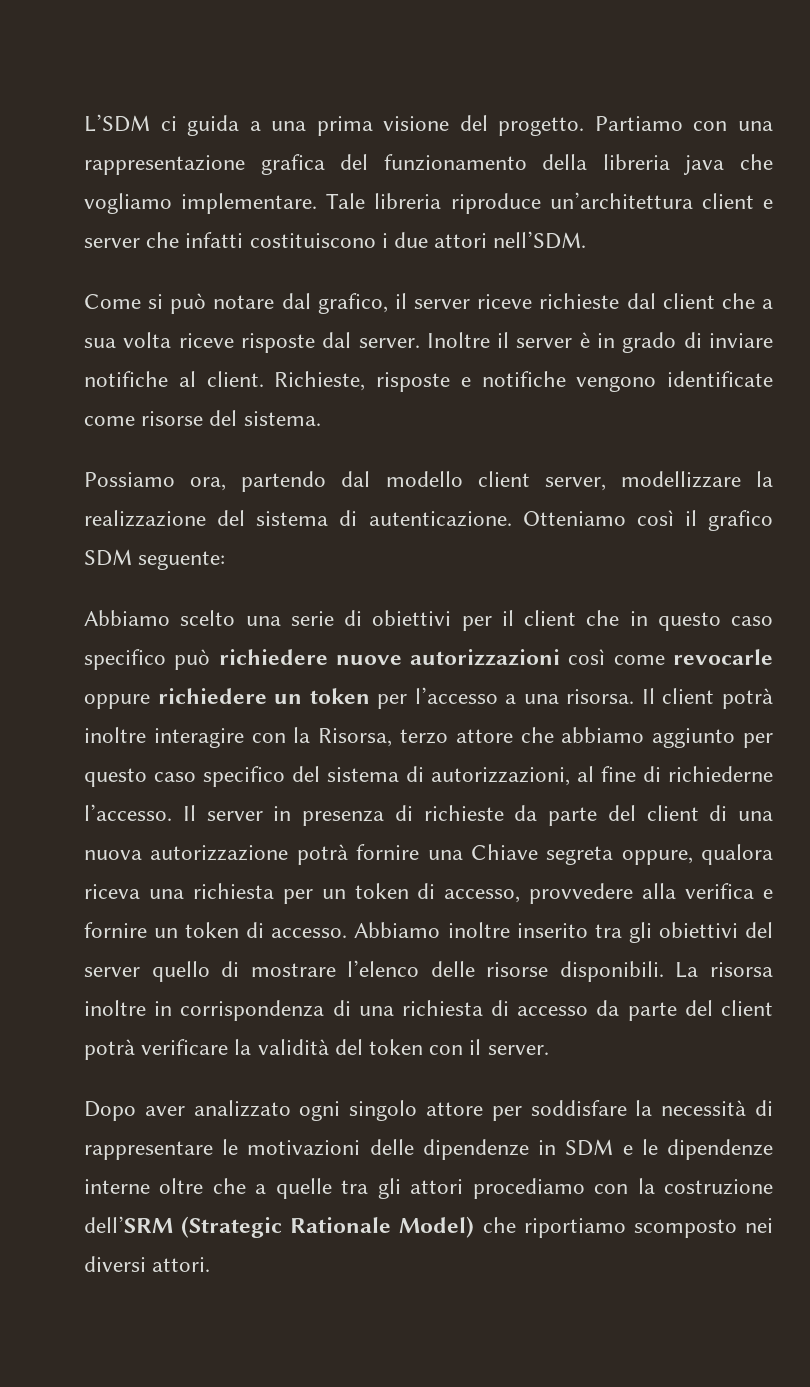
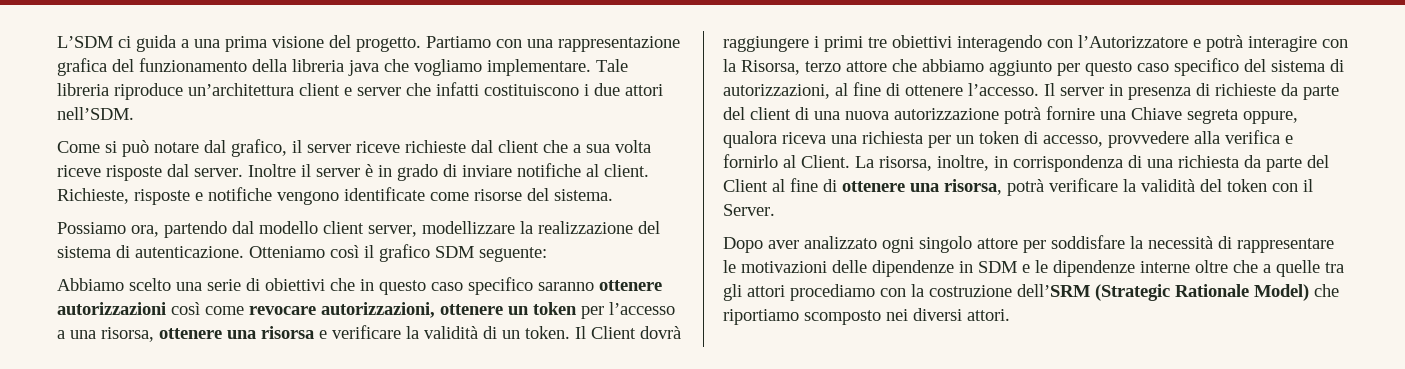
[461,610,576,631] per il client -> (325, 284) none
[174,649,773,670] [84,688,267,709] può richiedere nuove autorizzazioni così come revocarle oppure richiedere -> [538,280,662,291] [57,302,503,318] saranno ottenere autorizzazioni così come revocare autorizzazioni, ottenere
[566,688,773,709] [84,727,146,743] risorsa. Il client potrà inoltre -> [101,325,681,342] [723,35,1243,52] risorsa, ottenere una risorsa e verificare la validità di un token. Il Client dovrà raggiungere i primi tre obiettivi interagendo con l’Autorizzatore e potrà
[668,766,773,782] richiederne -> [905,85,963,96] ottenere
[84,922,773,943] [84,960,773,982] [84,1000,146,1016] fornire un token di accesso. Abbiamo inoltre inserito tra gli obiettivi del server quello di mostrare l’elenco delle risorse disponibili. La risorsa inoltre -> [723,154,989,171] fornirlo al Client. La risorsa, inoltre,
[491,1000,773,1021] di accesso da parte del client -> [1244,155,1329,172] [723,178,1002,195] da parte del Client al fine di ottenere una risorsa,
[487,1045,549,1055] server. -> [723,204,775,216] Server.

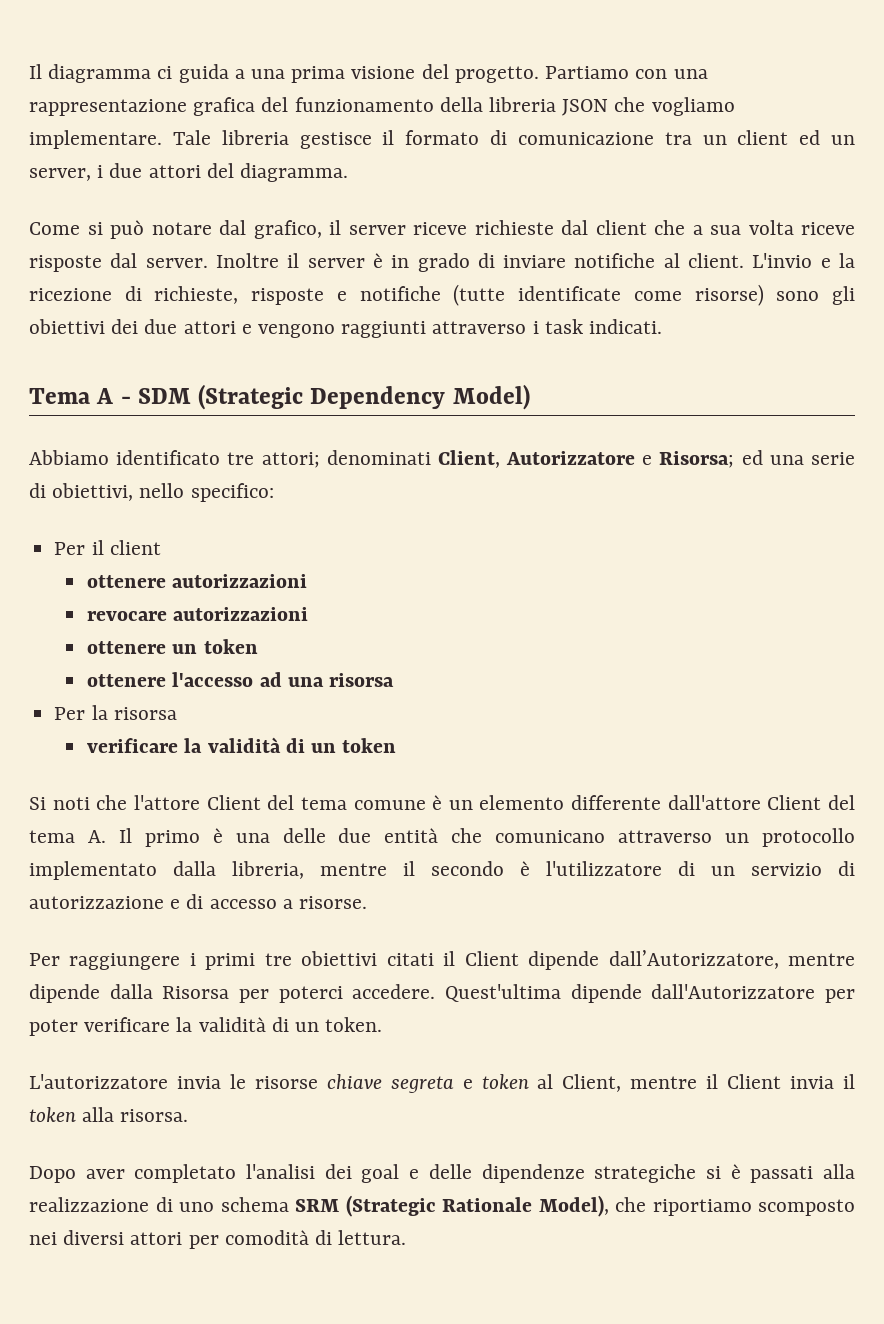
[57,36,113,48] L’SDM -> [29,64,152,83] Il diagramma
[348,60,379,76] java -> [562,99,609,116] JSON
[114,82,579,100] riproduce un’architettura client e server che infatti costituiscono -> [299,130,856,149] [29,168,91,181] gestisce il formato di comunicazione tra un client ed un server,
[57,107,134,120] nell’SDM. -> [206,163,349,182] del diagramma.
[57,188,129,204] Richieste, -> [752,253,855,268] [29,286,239,304] L'invio e la ricezione di richieste,
[277,191,339,205] vengono -> [453,284,506,306] (tutte
[474,188,613,201] [57,221,660,238] [57,244,547,262] [57,277,662,295] [57,302,675,319] [57,326,327,342] risorse del sistema. // Possiamo ora, partendo dal modello client server, modellizzare la realizzazione del sistema di autenticazione. Otteniamo così il grafico SDM seguente: // Abbiamo scelto una serie di obiettivi che in questo caso specifico saranno ottenere autorizzazioni così come revocare autorizzazioni, ottenere un token per l’accesso a una risorsa, ottenere una risorsa e -> [694,284,856,306] [29,319,663,338] [29,384,530,410] [29,450,855,468] [29,483,274,502] [54,540,161,555] [87,574,308,588] [87,607,309,621] [87,639,258,654] [87,672,395,687] [54,705,177,720] [87,737,397,753] [29,795,855,810] [29,828,855,847] [29,861,855,880] [29,894,368,909] [29,950,855,970] [29,984,855,1003] [29,1019,78,1036] risorse) sono gli obiettivi dei due attori e vengono raggiunti attraverso i task indicati. // Tema A - SDM (Strategic Dependency Model) // Abbiamo identificato tre attori; denominati Client, Autorizzatore e Risorsa; ed una serie di obiettivi, nello specifico: // Per il client // ottenere autorizzazioni // revocare autorizzazioni // ottenere un token // ottenere l'accesso ad una risorsa // Per la risorsa // verificare la validità di un token // Si noti che l'attore Client del tema comune è un elemento differente dall'attore Client del tema A. Il primo è una delle due entità che comunicano attraverso un protocollo implementato dalla libreria, mentre il secondo è l'utilizzatore di un servizio di autorizzazione e di accesso a risorse. // Per raggiungere i primi tre obiettivi citati il Client dipende dall’Autorizzatore, mentre dipende dalla Risorsa per poterci accedere. Quest'ultima dipende dall'Autorizzatore per poter
[575,326,681,339] [723,35,1348,52] [723,58,1344,76] [723,82,1339,100] [723,106,1298,124] [723,130,1293,148] [723,154,1329,172] [723,178,1313,196] [723,204,775,216] [723,235,1334,253] [723,260,1344,277] [723,284,1090,301] Il Client dovrà raggiungere i primi tre obiettivi interagendo con l’Autorizzatore e potrà interagire con la Risorsa, terzo attore che abbiamo aggiunto per questo caso specifico del sistema di autorizzazioni, al fine di ottenere l’accesso. Il server in presenza di richieste da parte del client di una nuova autorizzazione potrà fornire una Chiave segreta oppure, qualora riceva una richiesta per un token di accesso, provvedere alla verifica e fornirlo al Client. La risorsa, inoltre, in corrispondenza di una richiesta da parte del Client al fine di ottenere una risorsa, potrà verificare la validità del token con il Server. // Dopo aver analizzato ogni singolo attore per soddisfare la necessità di rappresentare le motivazioni delle dipendenze in SDM e le dipendenze interne oltre che a quelle tra gli attori procediamo con la costruzione dell’SRM -> [29,1074,856,1093] [29,1107,189,1122] [29,1164,856,1183] [29,1197,339,1212] // L'autorizzatore invia le risorse chiave segreta e token al Client, mentre il Client invia il token alla risorsa. // Dopo aver completato l'analisi dei goal e delle dipendenze strategiche si è passati alla realizzazione di uno schema SRM
[1254,284,1309,301] Model) -> [538,1195,609,1217] Model),
[967,309,1010,321] attori. -> [130,1230,407,1249] attori per comodità di lettura.

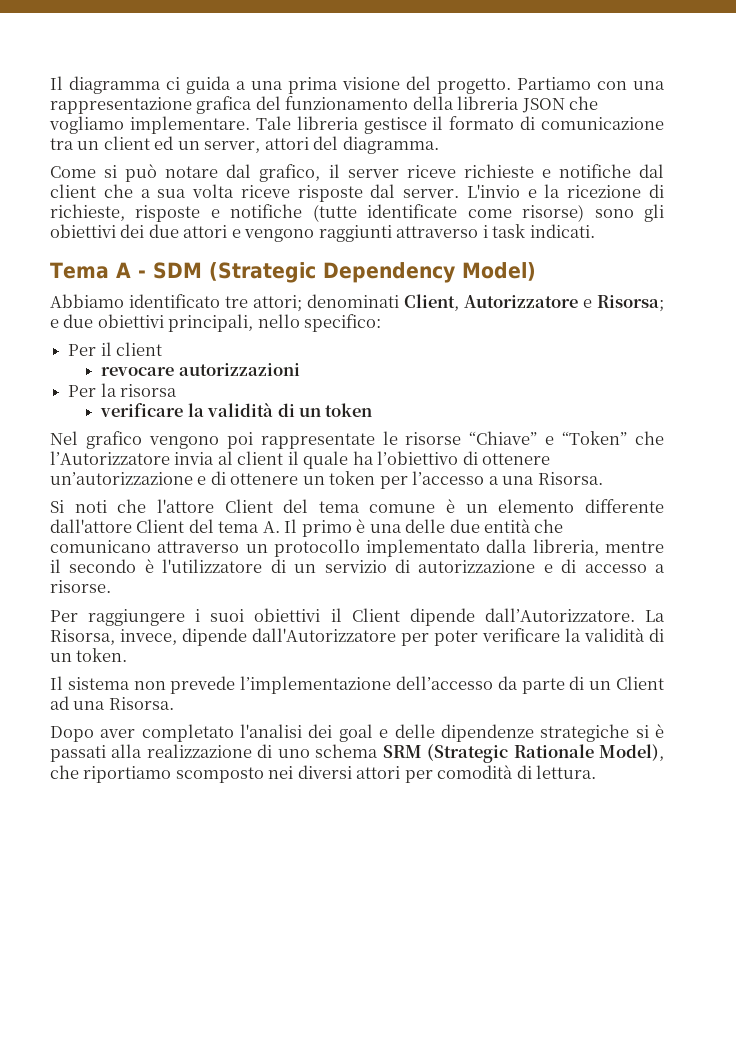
[97,163,143,178] i due -> (261, 147) none
(554, 227) none -> [541,164,631,178] e notifiche
[215,253,745,272] Inoltre il server è in grado di inviare notifiche al client. -> (460, 193) none
[741,450,855,465] [29,483,134,501] ed una serie di obiettivi, -> [50,314,254,332] e due obiettivi principali,
[87,574,308,588] // ottenere autorizzazioni -> (163, 349) none
[87,639,258,654] [87,672,395,687] // ottenere un token // ottenere l'accesso ad una risorsa -> (300, 369) none
(397, 745) none -> [50,431,664,449] [50,451,551,469] [50,471,603,489] // Nel grafico vengono poi rappresentate le risorse “Chiave” e “Token” che l’Autorizzatore invia al client il quale ha l’obiettivo di ottenere un’autorizzazione e di ottenere un token per l’accesso a una Risorsa.
[205,950,855,970] [29,984,561,1003] primi tre obiettivi citati il Client dipende dall’Autorizzatore, mentre dipende dalla Risorsa per poterci accedere. Quest'ultima -> [210,608,665,626] [50,629,177,645] suoi obiettivi il Client dipende dall’Autorizzatore. La Risorsa, invece,
[29,1074,856,1093] [29,1107,189,1122] L'autorizzatore invia le risorse chiave segreta e token al Client, mentre il Client invia il token alla risorsa. -> [50,676,664,694] [50,696,174,710] Il sistema non prevede l’implementazione dell’accesso da parte di un Client ad una Risorsa.

